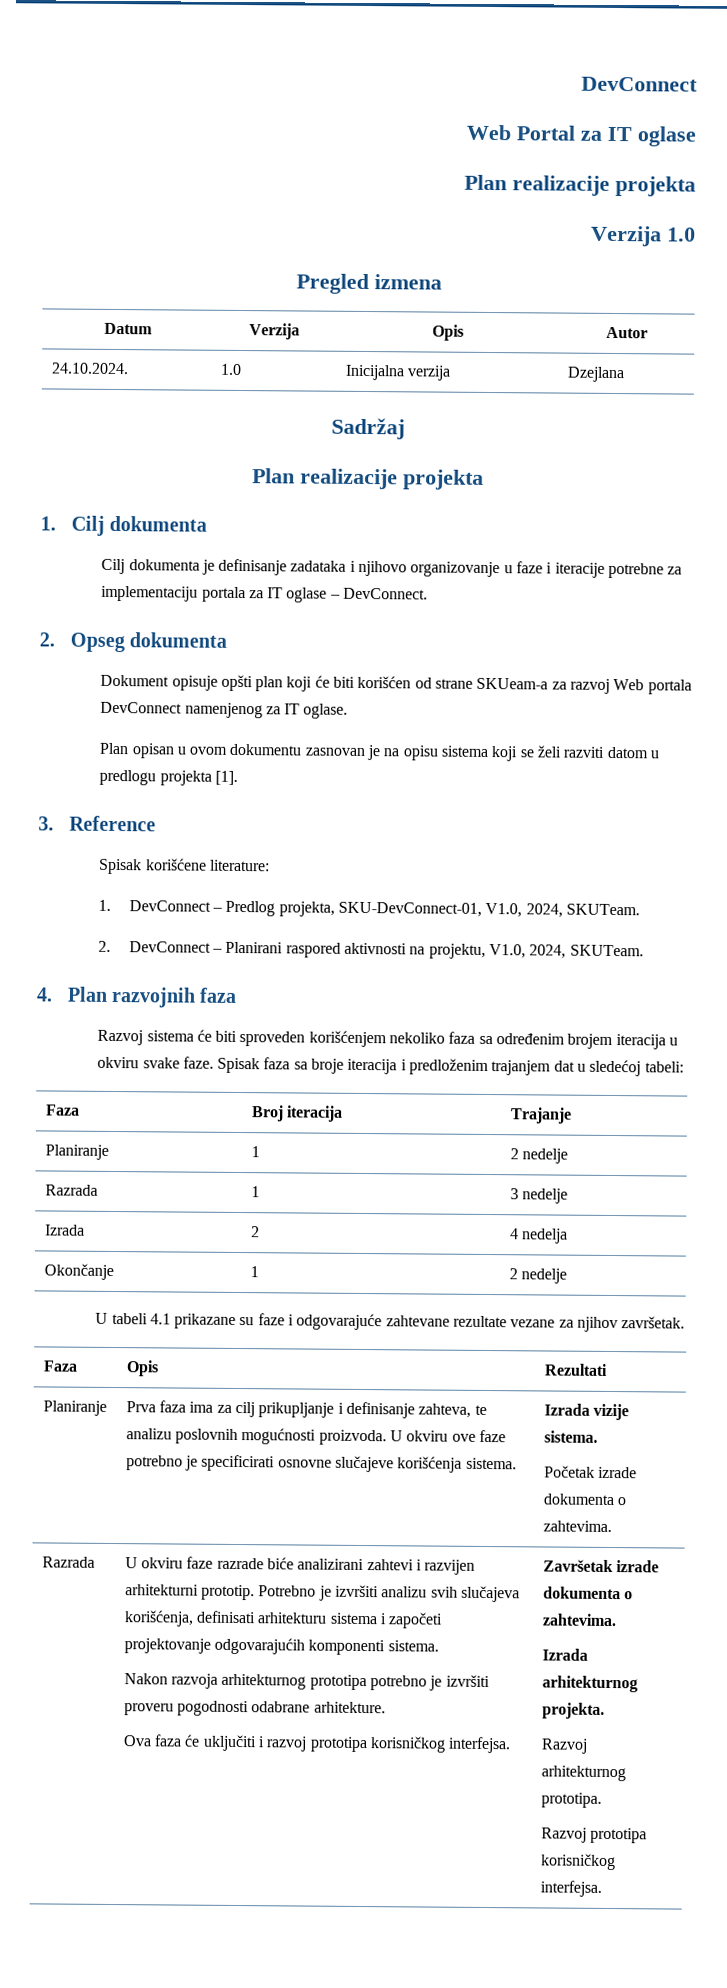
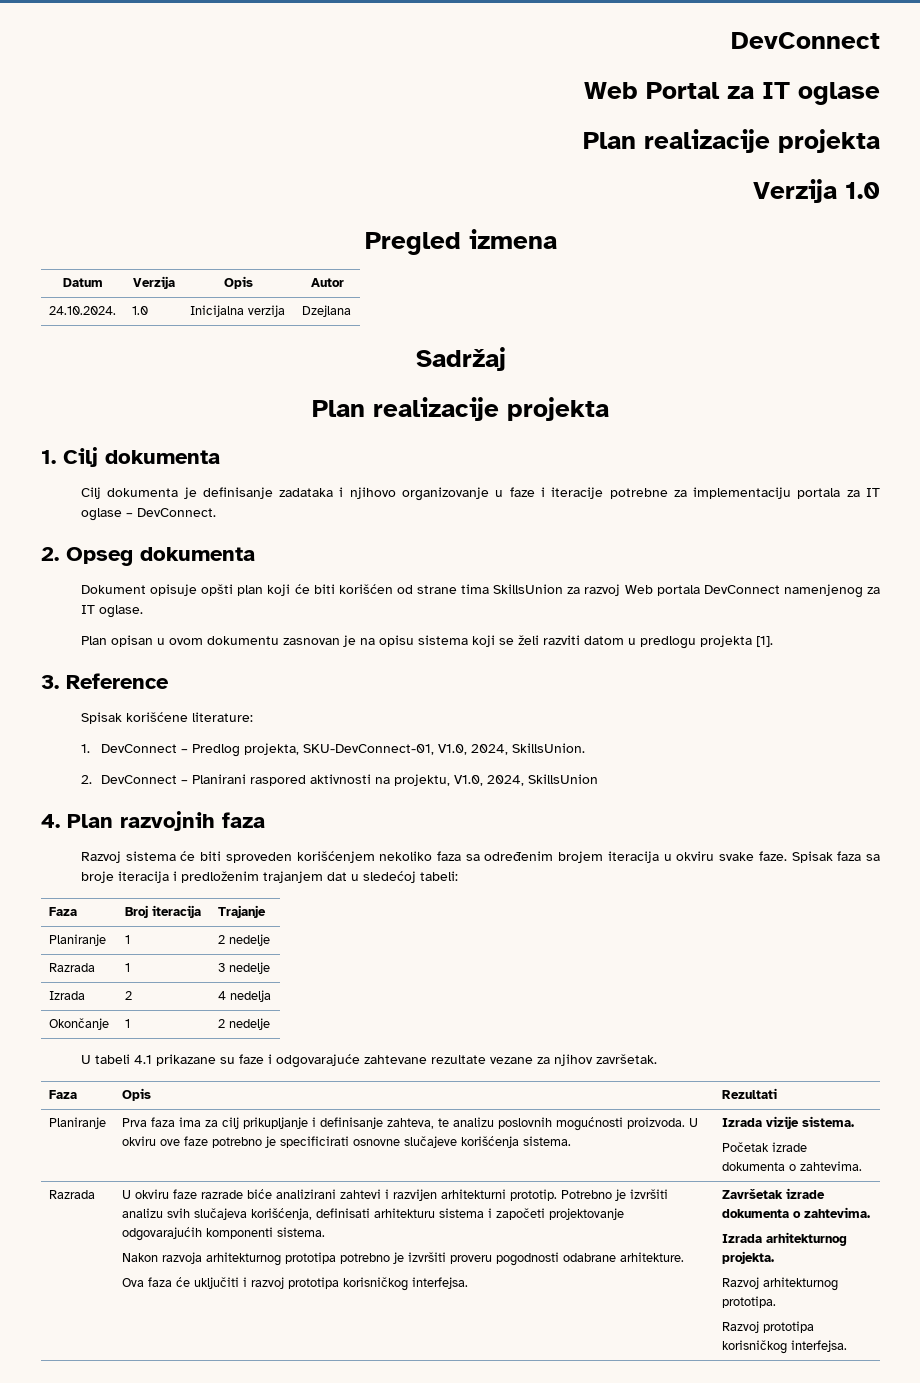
[476,677,549,690] SKUeam-a -> [461,584,564,594] tima SkillsUnion
[566,903,641,916] SKUTeam. -> [511,743,585,753] SkillsUnion.
[569,944,644,957] SKUTeam. -> [527,774,598,784] SkillsUnion

